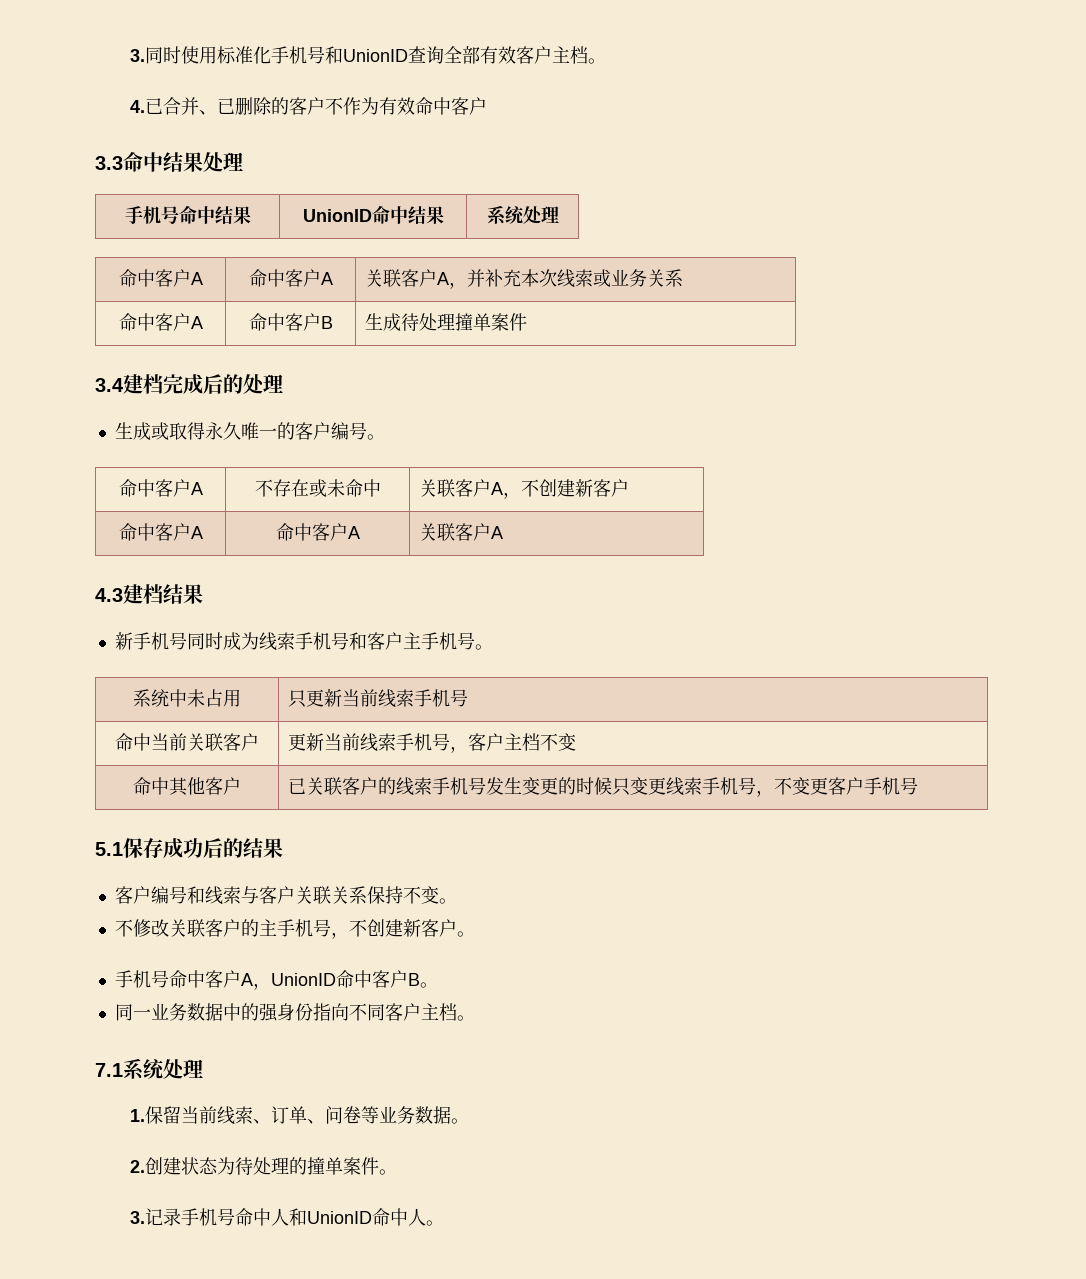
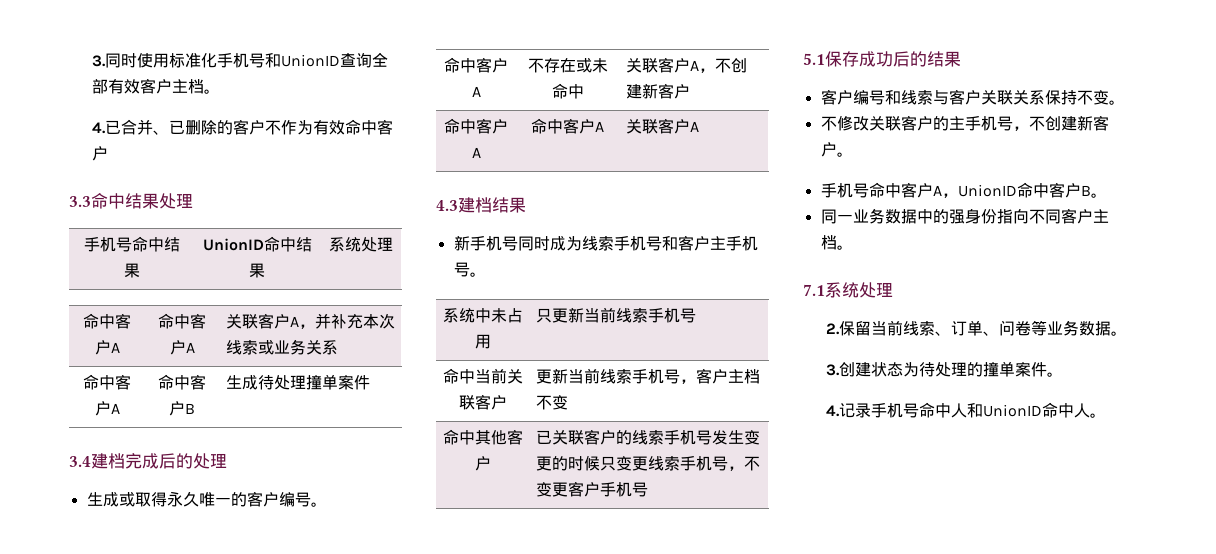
[129,1109,145,1122] 1. -> [825,323,840,335] 2.
[129,1160,145,1173] 2. -> [825,364,840,376] 3.
[129,1211,145,1224] 3. -> [825,405,840,417] 4.

